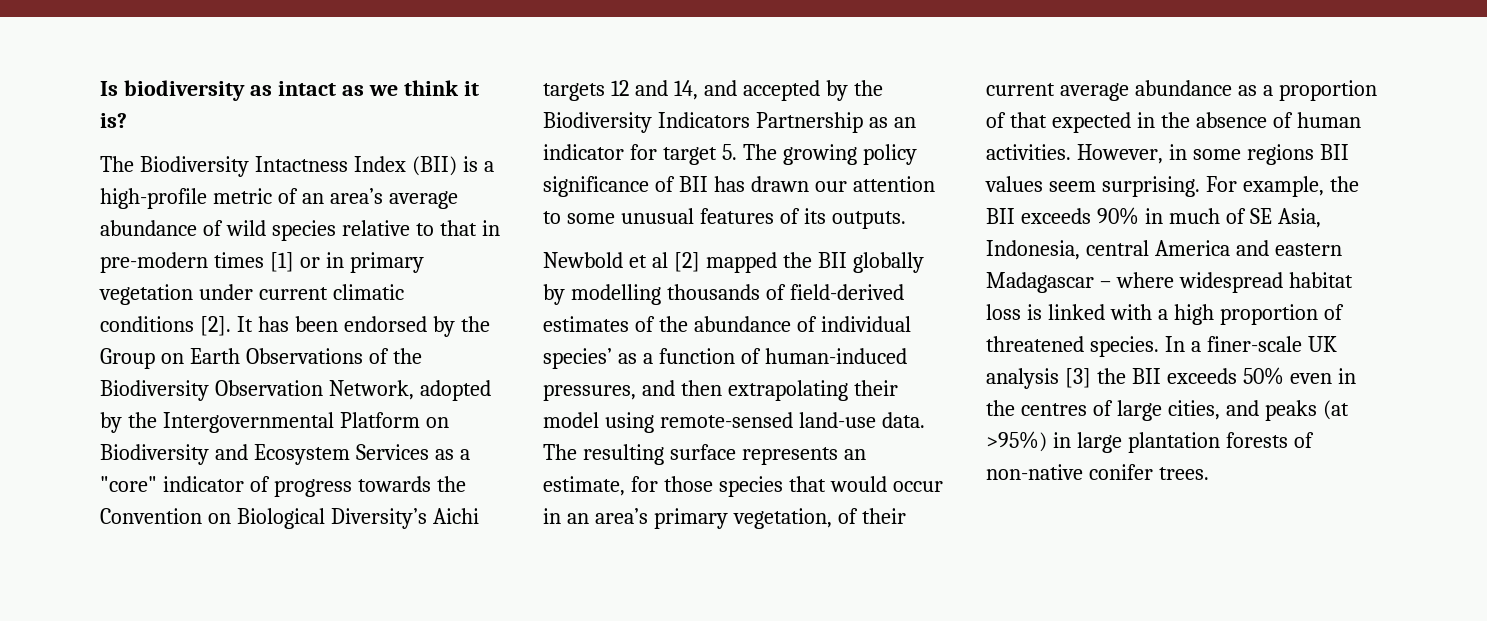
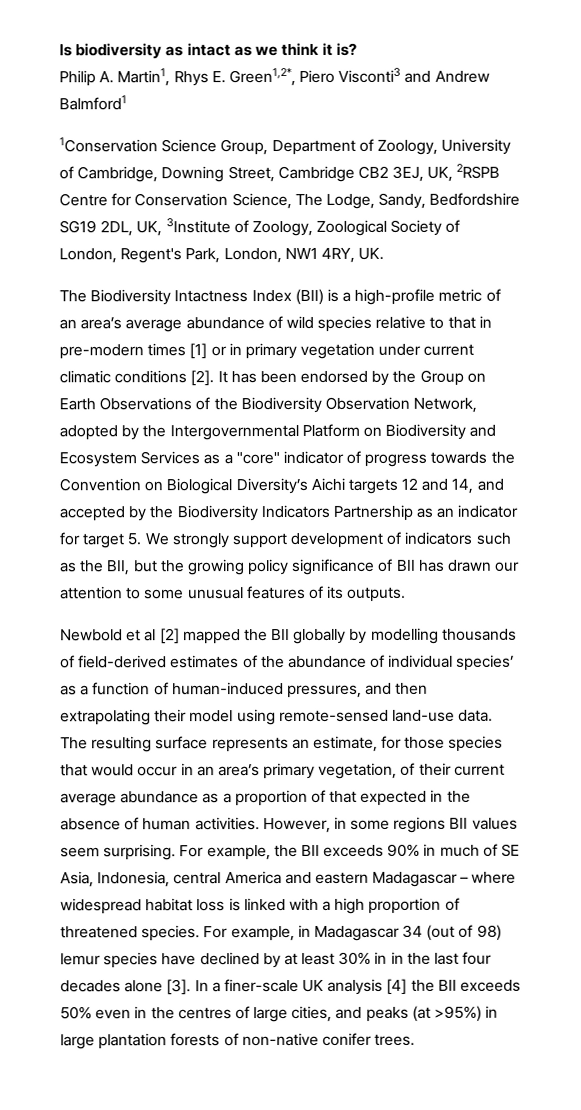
(127, 120) none -> [59,67,490,87] [59,95,127,111] [59,137,512,156] [59,163,501,183] [59,192,521,210] [59,218,461,237] [59,247,385,264] // Philip A. Martin1, Rhys E. Green1,2*, Piero Visconti3 and Andrew Balmford1 // 1Conservation Science Group, Department of Zoology, University of Cambridge, Downing Street, Cambridge CB2 3EJ, UK, 2RSPB Centre for Conservation Science, The Lodge, Sandy, Bedfordshire SG19 2DL, UK, 3Institute of Zoology, Zoological Society of London, Regent's Park, London, NW1 4RY, UK.
[742,144,777,160] The -> [144,531,511,549] [60,560,185,576] We strongly support development of indicators such as the BII, but the
(1159, 346) none -> [203,924,502,942] [60,951,493,969] [60,979,192,996] For example, in Madagascar 34 (out of 98) lemur species have declined by at least 30% in in the last four decades alone [3].
[1064,368,1091,388] [3] -> [386,978,408,995] [4]

